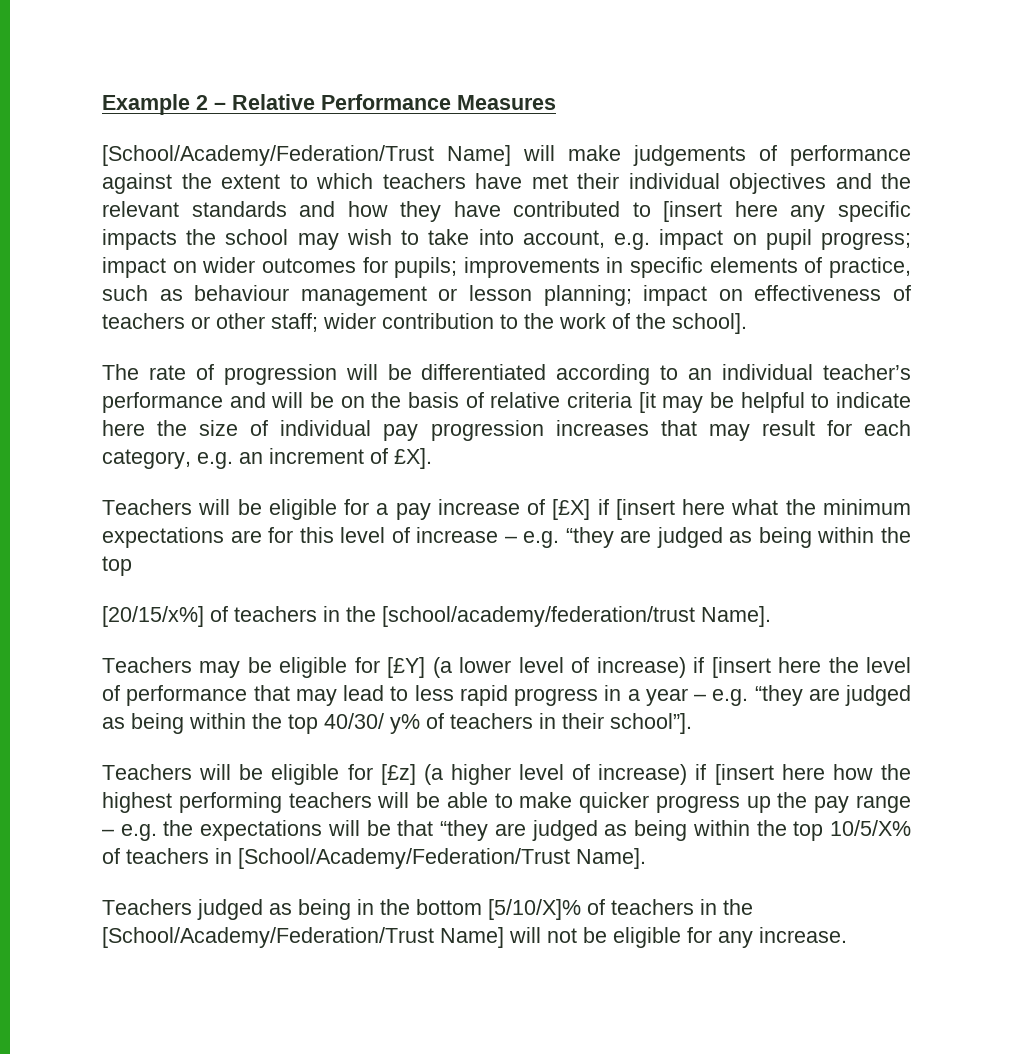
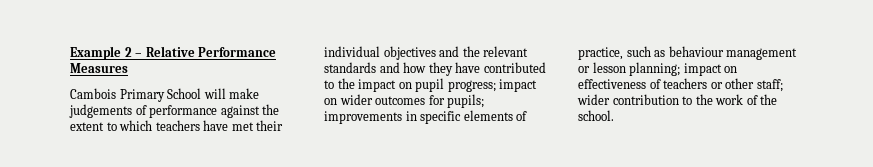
[102,145,511,166] [School/Academy/Federation/Trust Name] -> [70,88,202,102] Cambois Primary School
[663,201,911,222] [102,229,651,250] [insert here any specific impacts the school may wish to take into account, e.g. -> [337,78,355,89] the
[672,313,747,334] [102,364,911,385] [102,392,911,413] [102,420,912,441] [102,448,432,469] [102,499,911,520] [102,527,911,548] [102,556,132,576] [102,606,771,627] [102,657,911,678] [102,685,911,706] [102,713,692,734] [102,764,911,785] [102,792,911,813] [102,820,912,841] [102,848,646,869] [102,899,753,920] [102,927,847,948] school]. // The rate of progression will be differentiated according to an individual teacher’s performance and will be on the basis of relative criteria [it may be helpful to indicate here the size of individual pay progression increases that may result for each category, e.g. an increment of £X]. // Teachers will be eligible for a pay increase of [£X] if [insert here what the minimum expectations are for this level of increase – e.g. “they are judged as being within the top // [20/15/x%] of teachers in the [school/academy/federation/trust Name]. // Teachers may be eligible for [£Y] (a lower level of increase) if [insert here the level of performance that may lead to less rapid progress in a year – e.g. “they are judged as being within the top 40/30/ y% of teachers in their school”]. // Teachers will be eligible for [£z] (a higher level of increase) if [insert here how the highest performing teachers will be able to make quicker progress up the pay range – e.g. the expectations will be that “they are judged as being within the top 10/5/X% of teachers in [School/Academy/Federation/Trust Name]. // Teachers judged as being in the bottom [5/10/X]% of teachers in the [School/Academy/Federation/Trust Name] will not be eligible for any increase. -> [578,110,614,121] school.

